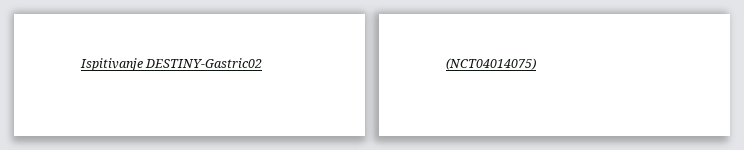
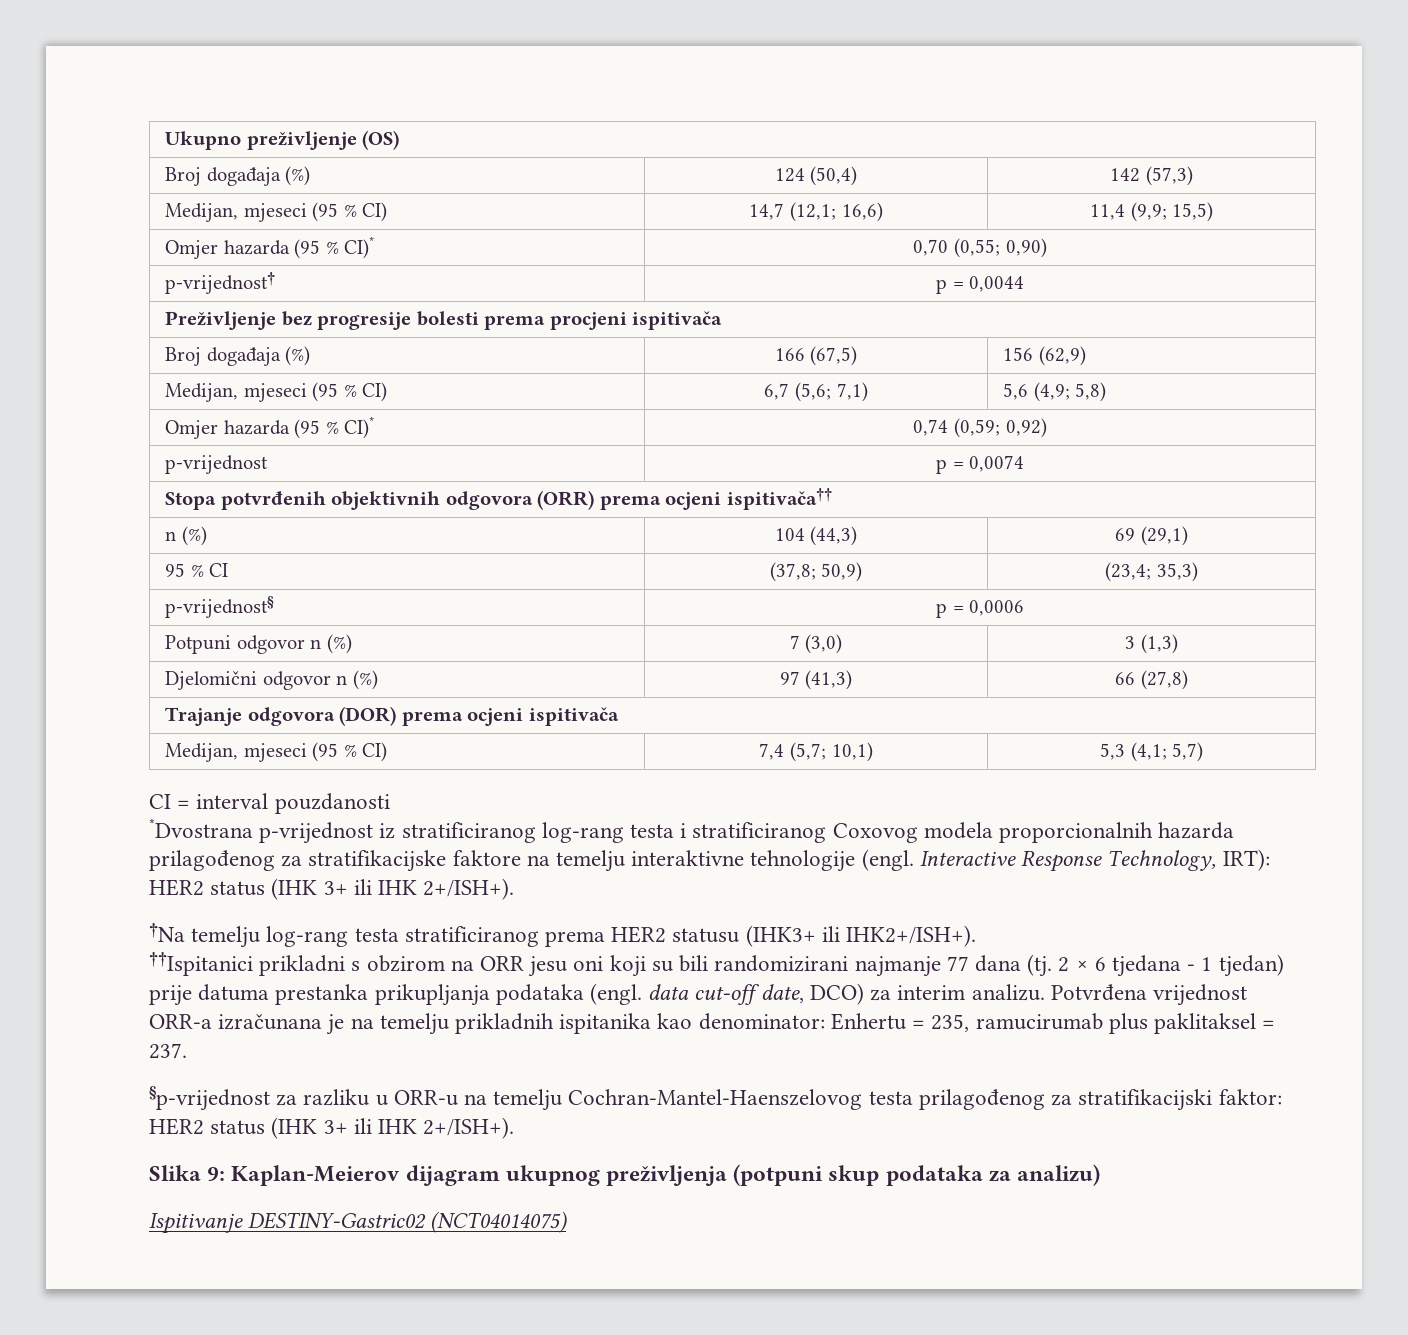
(80, 64) none -> [165,130,400,150] [165,166,311,186] [774,166,858,186] [1110,166,1193,186] [165,202,388,222] [749,202,883,222] [1089,202,1214,222] [165,236,375,259] [913,238,1047,258] [165,272,276,294] [935,276,1025,294] [165,311,723,330] [165,346,311,366] [774,346,858,366] [1003,346,1086,366] [165,382,388,402] [764,382,868,402] [1003,382,1107,402] [165,416,375,439] [913,418,1047,438] [165,455,269,474] [935,455,1025,474] [165,488,832,510] [165,526,207,546] [774,526,858,546] [1115,526,1188,546] [165,563,229,577] [769,562,863,582] [1105,562,1198,582] [165,596,275,618] [935,600,1025,618] [165,634,352,654] [789,634,843,654] [1125,634,1178,654] [165,670,378,690] [779,670,853,690] [1115,670,1188,690] [165,706,619,726] [165,742,388,762] [759,742,873,762] [1099,742,1204,762] [149,793,390,814] [149,818,1235,844] [149,849,1270,872] [149,878,515,900] [149,923,977,948] [149,952,1284,977] [149,983,1247,1006] [149,1013,1276,1035] [149,1043,187,1059] [149,1086,1282,1111] [149,1117,515,1139] [149,1164,1101,1186] Ukupno preživljenje (OS) // Broj događaja (%) | 124 (50,4) | 142 (57,3) // Medijan, mjeseci (95 % CI) | 14,7 (12,1; 16,6) | 11,4 (9,9; 15,5) // Omjer hazarda (95 % CI)* | 0,70 (0,55; 0,90) // p-vrijednost† | p = 0,0044 // Preživljenje bez progresije bolesti prema procjeni ispitivača // Broj događaja (%) | 166 (67,5) | 156 (62,9) // Medijan, mjeseci (95 % CI) | 6,7 (5,6; 7,1) | 5,6 (4,9; 5,8) // Omjer hazarda (95 % CI)* | 0,74 (0,59; 0,92) // p-vrijednost | p = 0,0074 // Stopa potvrđenih objektivnih odgovora (ORR) prema ocjeni ispitivača†† // n (%) | 104 (44,3) | 69 (29,1) // 95 % CI | (37,8; 50,9) | (23,4; 35,3) // p-vrijednost§ | p = 0,0006 // Potpuni odgovor n (%) | 7 (3,0) | 3 (1,3) // Djelomični odgovor n (%) | 97 (41,3) | 66 (27,8) // Trajanje odgovora (DOR) prema ocjeni ispitivača // Medijan, mjeseci (95 % CI) | 7,4 (5,7; 10,1) | 5,3 (4,1; 5,7) // CI = interval pouzdanosti // *Dvostrana p-vrijednost iz stratificiranog log-rang testa i stratificiranog Coxovog modela proporcionalnih hazarda prilagođenog za stratifikacijske faktore na temelju interaktivne tehnologije (engl. Interactive Response Technology, IRT): HER2 status (IHK 3+ ili IHK 2+/ISH+). // †Na temelju log-rang testa stratificiranog prema HER2 statusu (IHK3+ ili IHK2+/ISH+). // ††Ispitanici prikladni s obzirom na ORR jesu oni koji su bili randomizirani najmanje 77 dana (tj. 2 × 6 tjedana - 1 tjedan) prije datuma prestanka prikupljanja podataka (engl. data cut-off date, DCO) za interim analizu. Potvrđena vrijednost ORR-a izračunana je na temelju prikladnih ispitanika kao denominator: Enhertu = 235, ramucirumab plus paklitaksel = 237. // §p-vrijednost za razliku u ORR-u na temelju Cochran-Mantel-Haenszelovog testa prilagođenog za stratifikacijski faktor: HER2 status (IHK 3+ ili IHK 2+/ISH+). // Slika 9: Kaplan-Meierov dijagram ukupnog preživljenja (potpuni skup podataka za analizu) //

